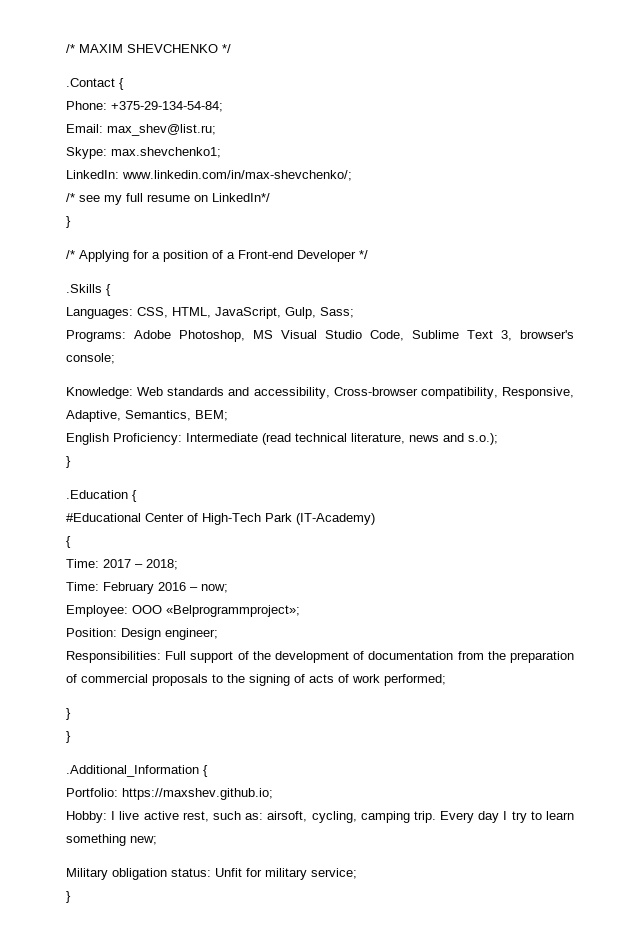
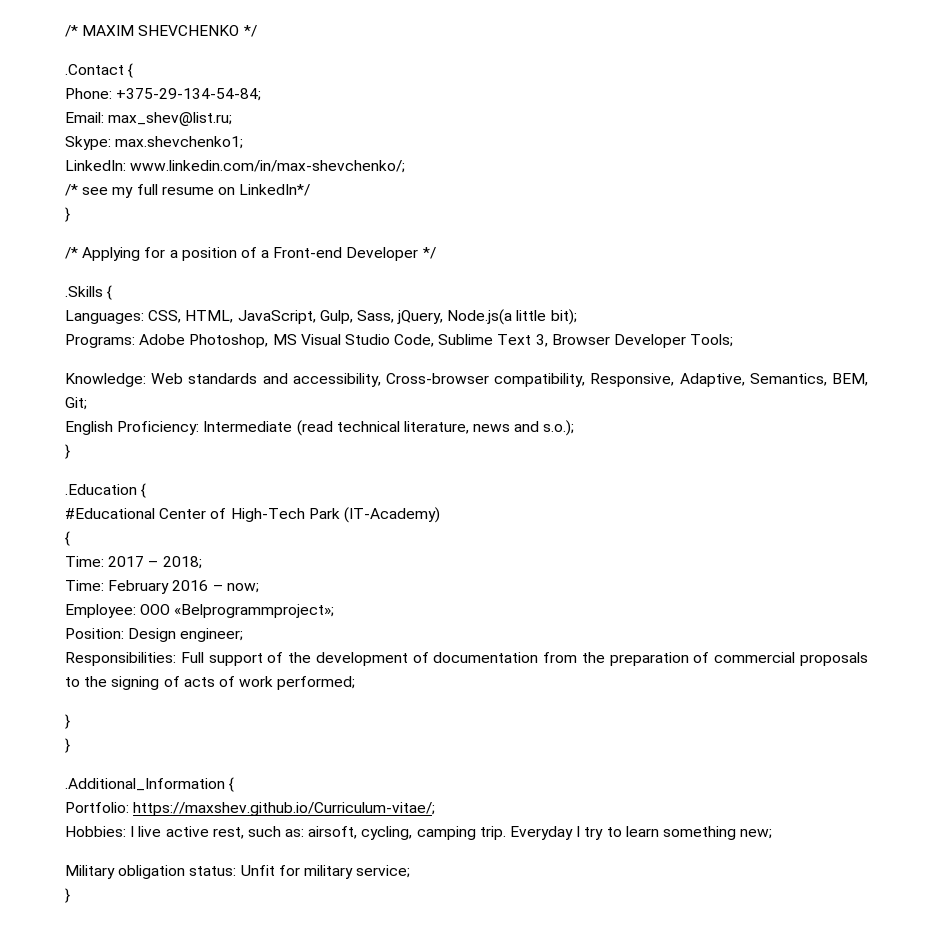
[320,307,354,318] Sass; -> [356,309,577,325] Sass, jQuery, Node.js(a little bit);
[520,330,574,339] [66,353,115,364] browser's console; -> [551,334,734,348] Browser Developer Tools;
[195,410,228,421] BEM; -> [832,373,869,386] [65,397,87,410] BEM, Git;
[122,788,273,800] [66,811,107,823] https://maxshev.github.io; // Hobby: -> [133,802,436,816] [65,826,126,837] https://maxshev.github.io/Curriculum-vitae/; // Hobbies:
[440,811,500,823] Every day -> [510,826,574,840] Everyday

